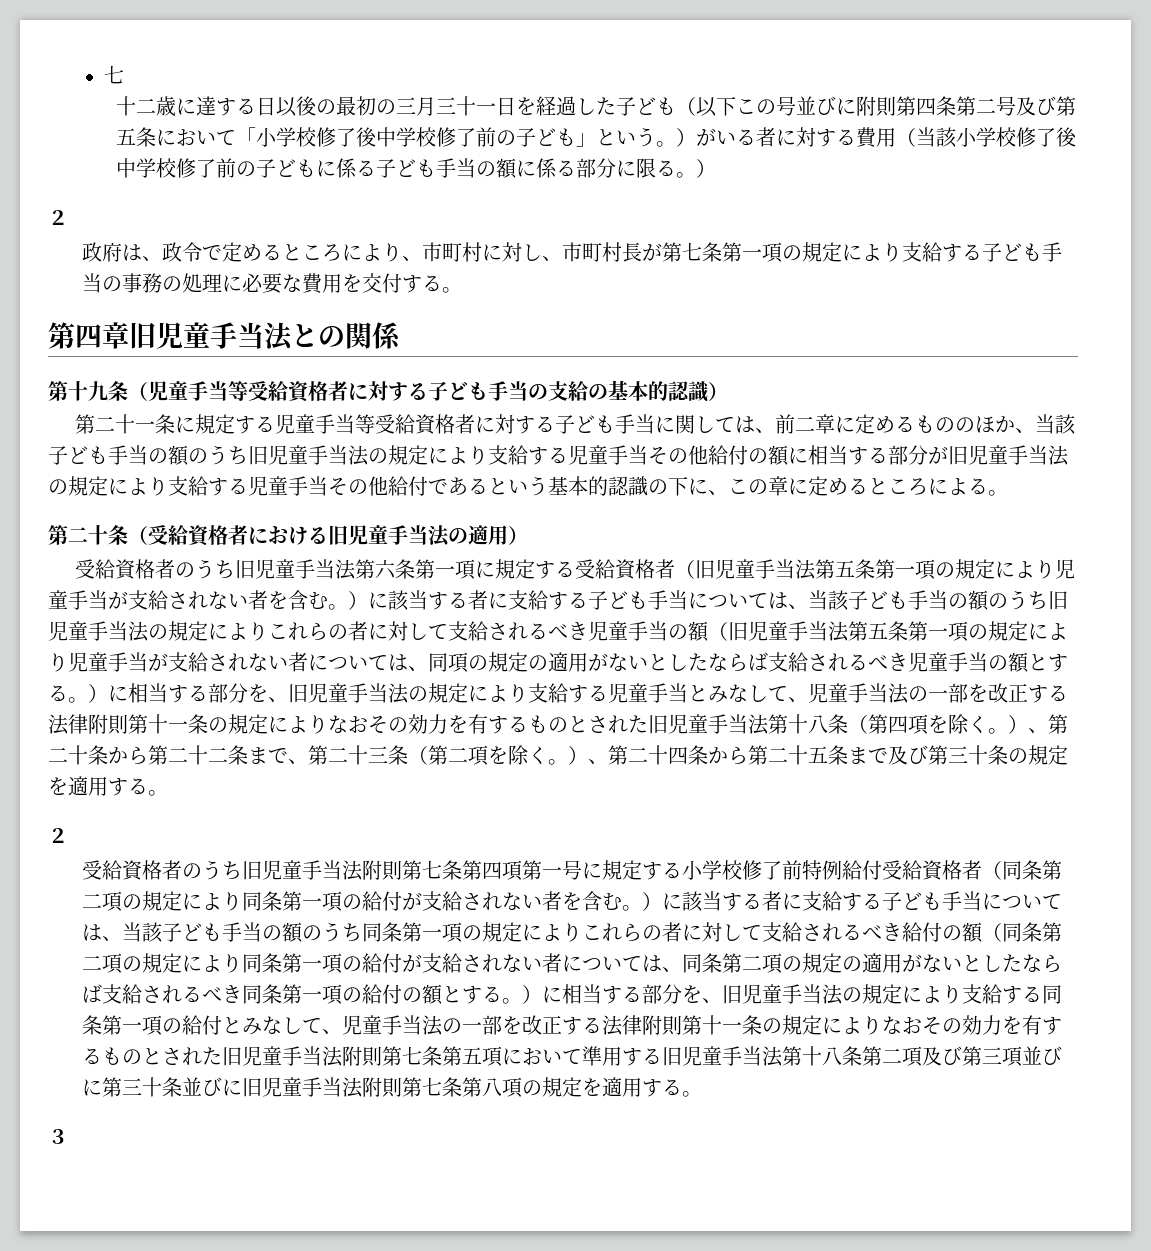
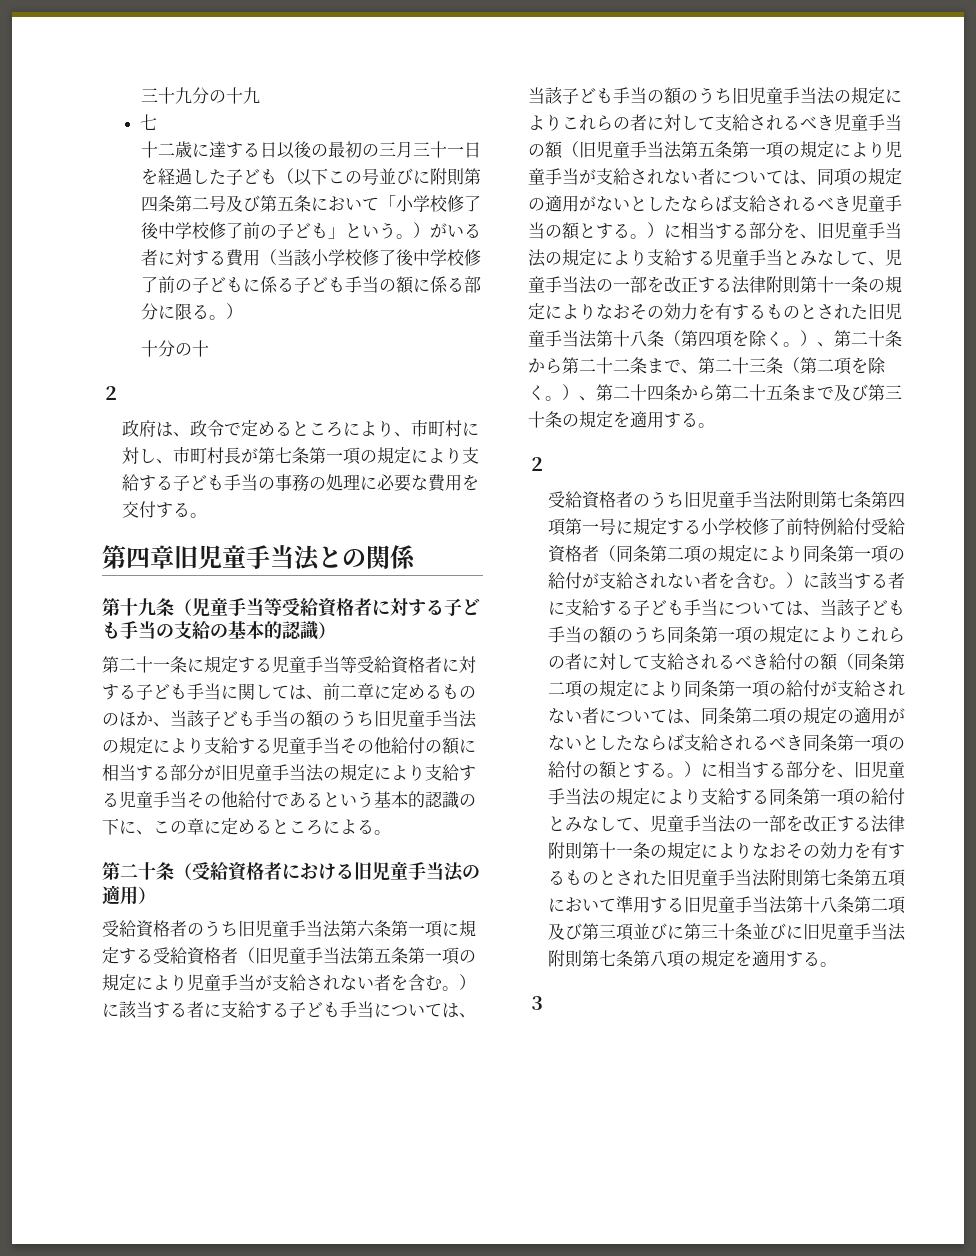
(104, 74) none -> [141,87,261,104] 三十九分の十九 //
(717, 168) none -> [141,340,210,357] // 十分の十

